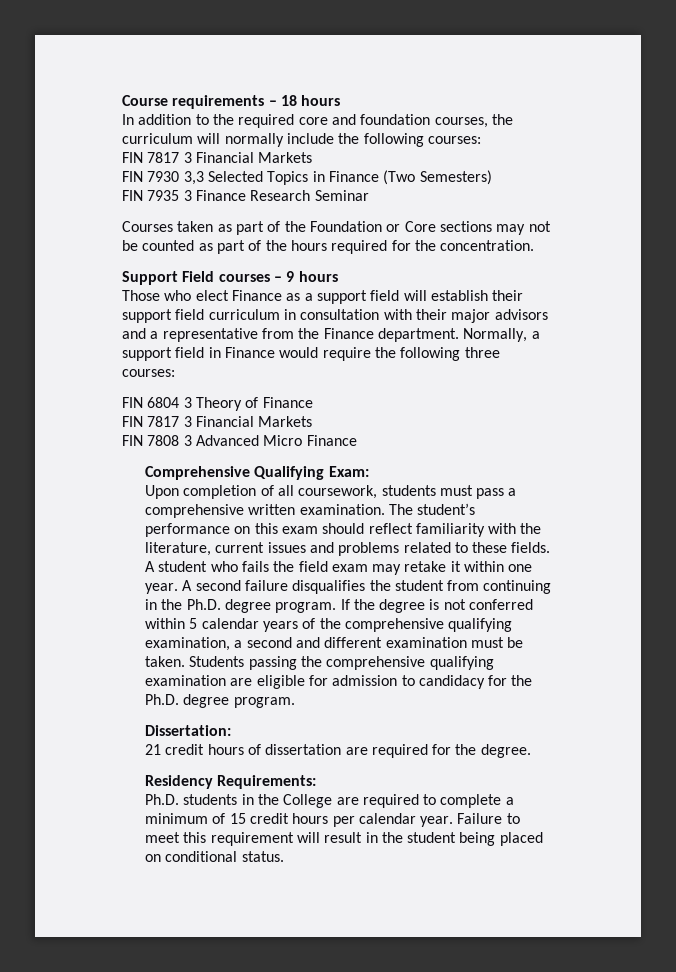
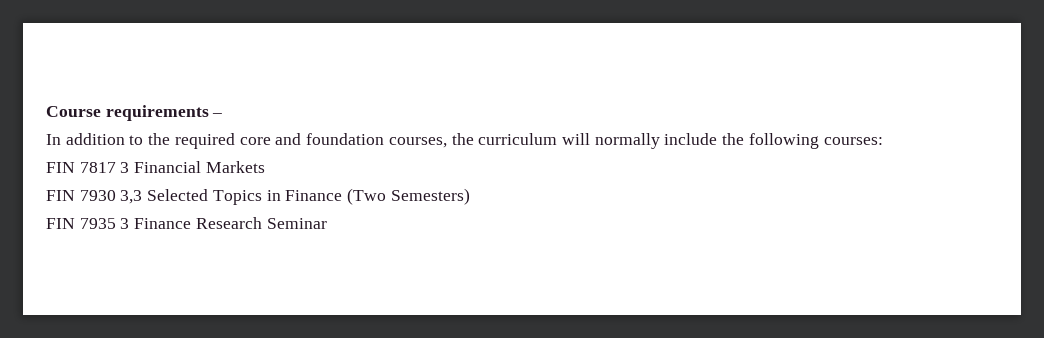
[280,95,341,106] 18 hours -> (223, 115) none
[122,221,551,235] [122,240,535,254] [122,271,338,285] [122,290,524,304] [122,309,548,323] [122,328,540,342] [122,347,500,361] [122,369,175,377] [122,397,313,411] [122,416,313,427] [122,435,357,446] [144,466,369,480] [144,485,517,499] [144,503,476,518] [144,523,542,537] [144,542,551,556] [144,561,533,575] [144,580,552,594] [144,599,534,613] [144,618,513,632] [144,637,524,651] [144,656,494,670] [144,675,533,689] [144,694,295,708] [144,725,231,736] [144,744,531,758] [144,775,317,789] [144,794,514,808] [144,813,520,827] [144,832,543,846] [144,851,284,862] // Courses taken as part of the Foundation or Core sections may not be counted as part of the hours required for the concentration. // Support Field courses – 9 hours // Those who elect Finance as a support field will establish their support field curriculum in consultation with their major advisors and a representative from the Finance department. Normally, a support field in Finance would require the following three courses: // FIN 6804 3 Theory of Finance // FIN 7817 3 Financial Markets // FIN 7808 3 Advanced Micro Finance // Comprehensive Qualifying Exam: // Upon completion of all coursework, students must pass a comprehensive written examination. The student’s performance on this exam should reflect familiarity with the literature, current issues and problems related to these fields. A student who fails the field exam may retake it within one year. A second failure disqualifies the student from continuing in the Ph.D. degree program. If the degree is not conferred within 5 calendar years of the comprehensive qualifying examination, a second and different examination must be taken. Students passing the comprehensive qualifying examination are eligible for admission to candidacy for the Ph.D. degree program. // Dissertation: // 21 credit hours of dissertation are required for the degree. // Residency Requirements: // Ph.D. students in the College are required to complete a minimum of 15 credit hours per calendar year. Failure to meet this requirement will result in the student being placed on conditional status. -> (327, 223) none

